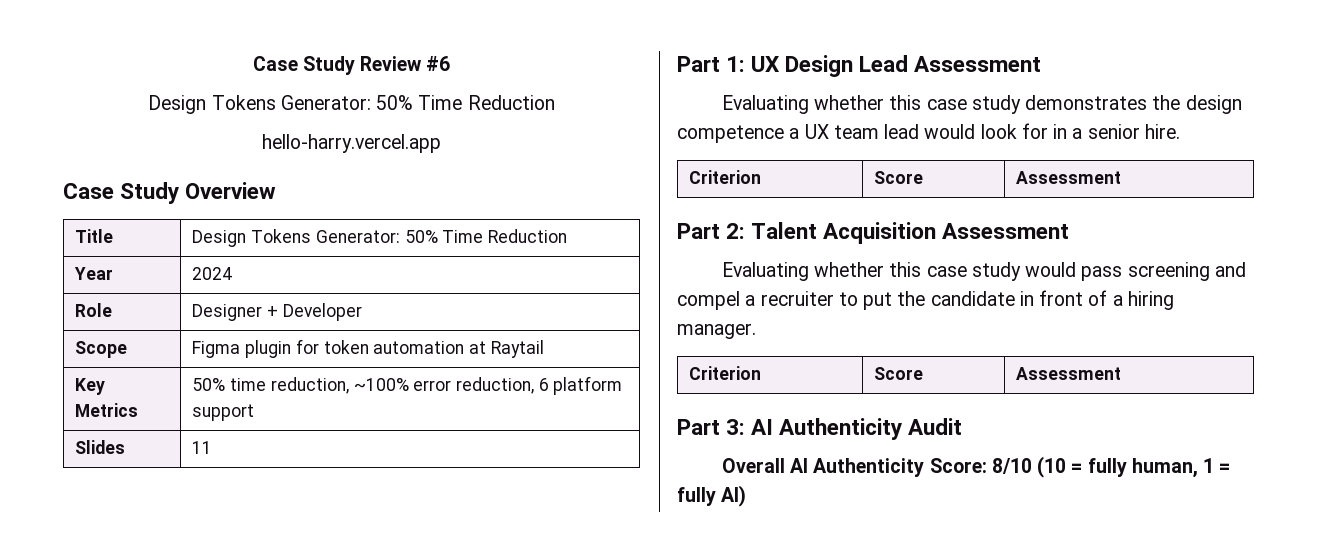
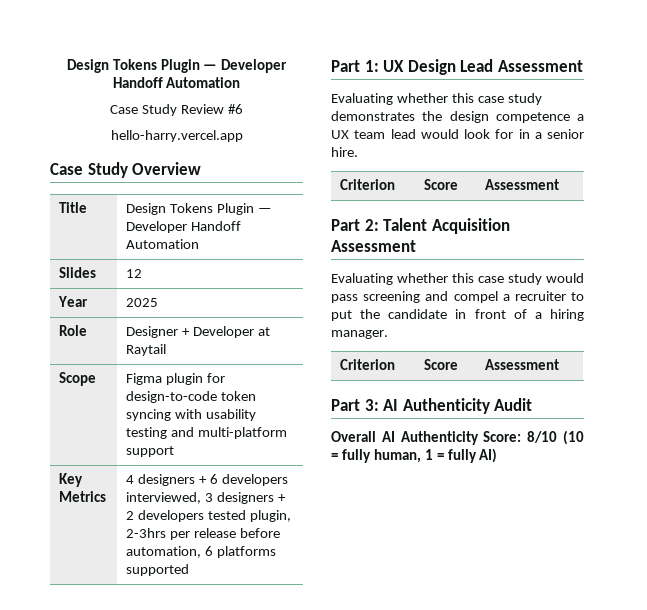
[252,56,451,75] [148,95,555,114] Case Study Review #6 // Design Tokens Generator: 50% Time Reduction -> [66,59,288,73] [112,77,241,88] [110,104,243,116] Design Tokens Plugin — Developer Handoff Automation // Case Study Review #6
[315,229,567,243] Generator: 50% Time Reduction -> [217,203,272,215] [126,221,242,233] [126,239,200,249] [59,267,97,278] [126,269,143,278] Plugin — Developer Handoff Automation // Slides | 12
[192,267,233,280] 2024 -> [126,298,159,307] 2025
(362, 312) none -> [257,327,270,336] [126,344,167,356] at Raytail
[323,340,544,358] [75,378,106,395] [75,403,139,417] [192,376,623,395] [192,404,255,421] [75,440,126,454] [192,441,213,454] token automation at Raytail // Key Metrics | 50% time reduction, ~100% error reduction, 6 platform support // Slides | 11 -> [126,391,257,403] [126,409,257,421] [126,427,288,439] [126,446,175,457] [59,473,84,487] [59,491,107,502] [126,474,288,486] [126,492,286,504] [126,510,291,522] [126,528,280,540] [126,546,277,558] [126,564,190,576] design-to-code token syncing with usability testing and multi-platform support // Key Metrics | 4 designers + 6 developers interviewed, 3 designers + 2 developers tested plugin, 2-3hrs per release before automation, 6 platforms supported

